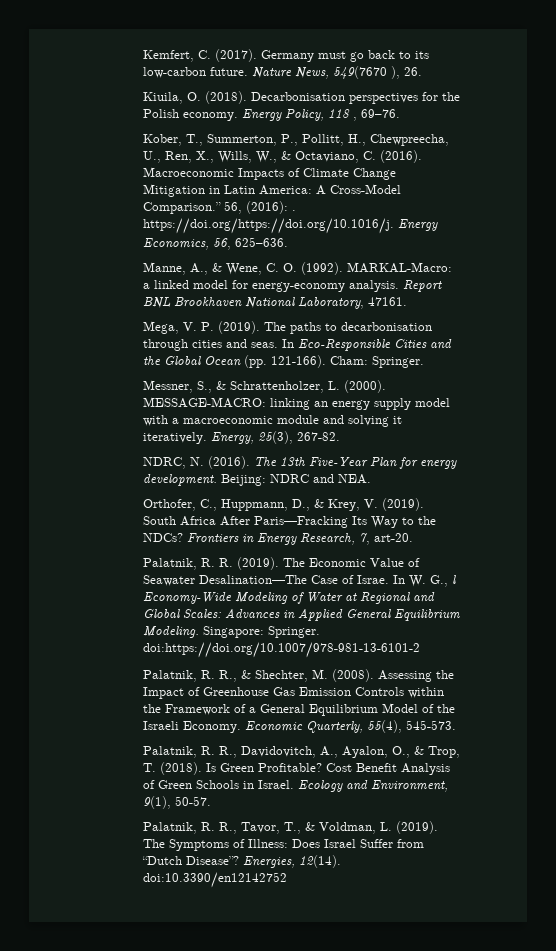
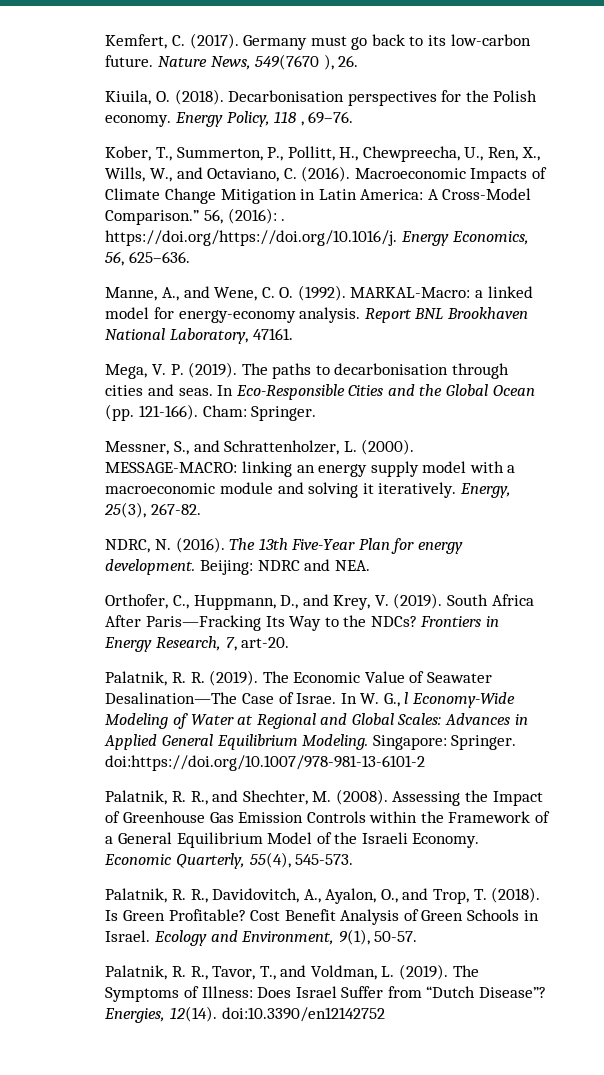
[280,151,291,160] & -> [176,167,203,179] and
[211,263,222,272] & -> [183,286,210,298] and
[215,381,226,390] & -> [193,440,220,452] and
[313,499,324,508] & -> [302,594,329,606] and
[240,670,251,679] & -> [212,790,239,802] and
[413,746,424,755] & -> [402,888,429,900] and
[304,822,315,831] & -> [280,965,307,977] and

